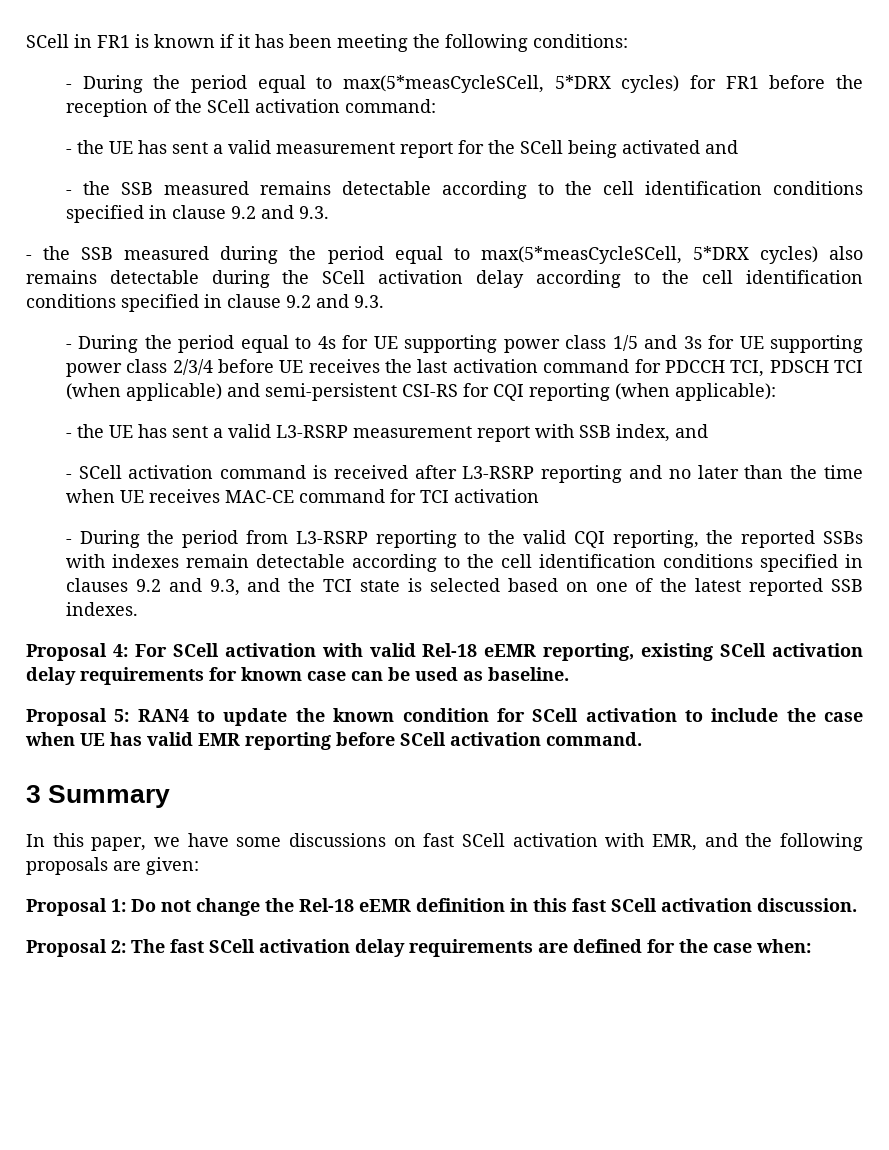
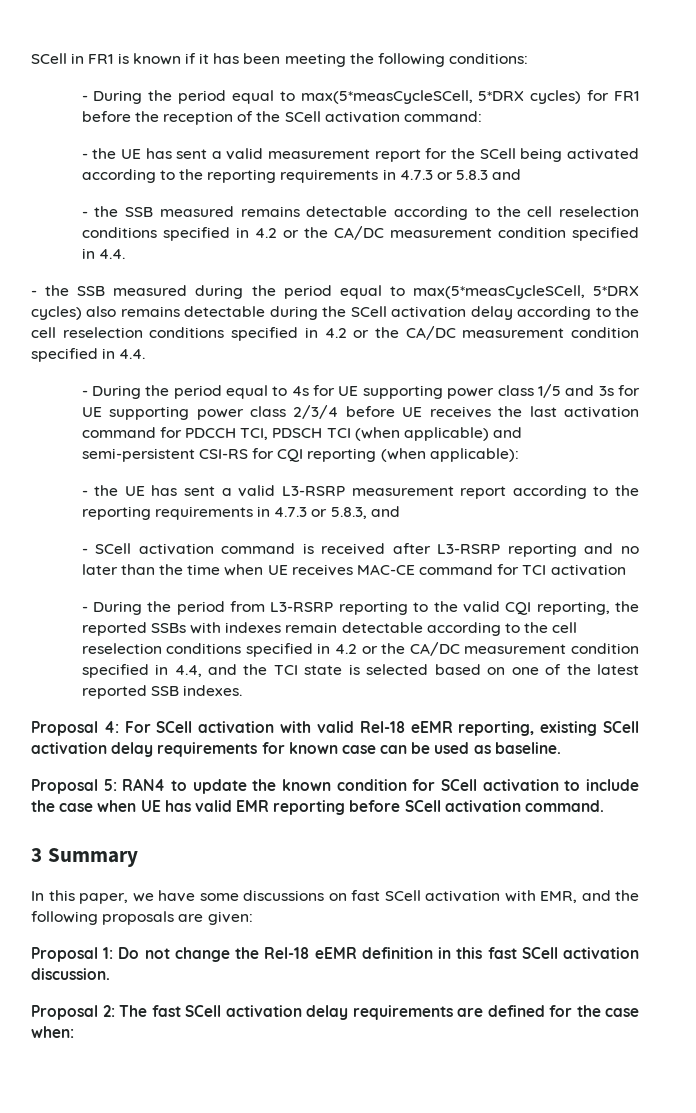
(700, 147) none -> [81,169,489,183] according to the reporting requirements in 4.7.3 or 5.8.3
[644,181,863,195] [65,205,329,223] identification conditions specified in clause 9.2 and 9.3. -> [559,206,639,217] [81,226,639,241] [81,248,125,259] reselection conditions specified in 4.2 or the CA/DC measurement condition specified in 4.4.
[746,270,864,284] [26,294,384,312] identification conditions specified in clause 9.2 and 9.3. -> [62,326,639,341] [31,348,146,362] reselection conditions specified in 4.2 or the CA/DC measurement condition specified in 4.4.
[534,424,670,442] with SSB index, -> [512,485,639,499] [81,506,367,520] according to the reporting requirements in 4.7.3 or 5.8.3,
[538,554,863,572] [65,578,240,596] identification conditions specified in clauses 9.2 and 9.3, -> [81,642,640,657] [81,664,202,678] reselection conditions specified in 4.2 or the CA/DC measurement condition specified in 4.4,

